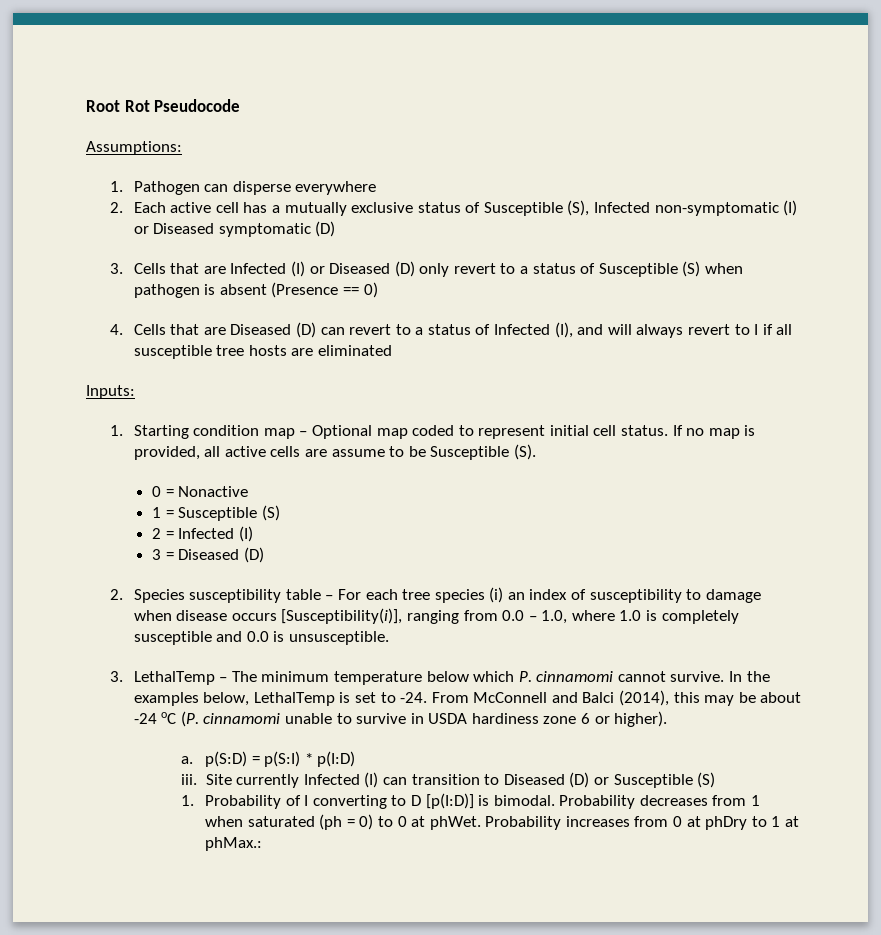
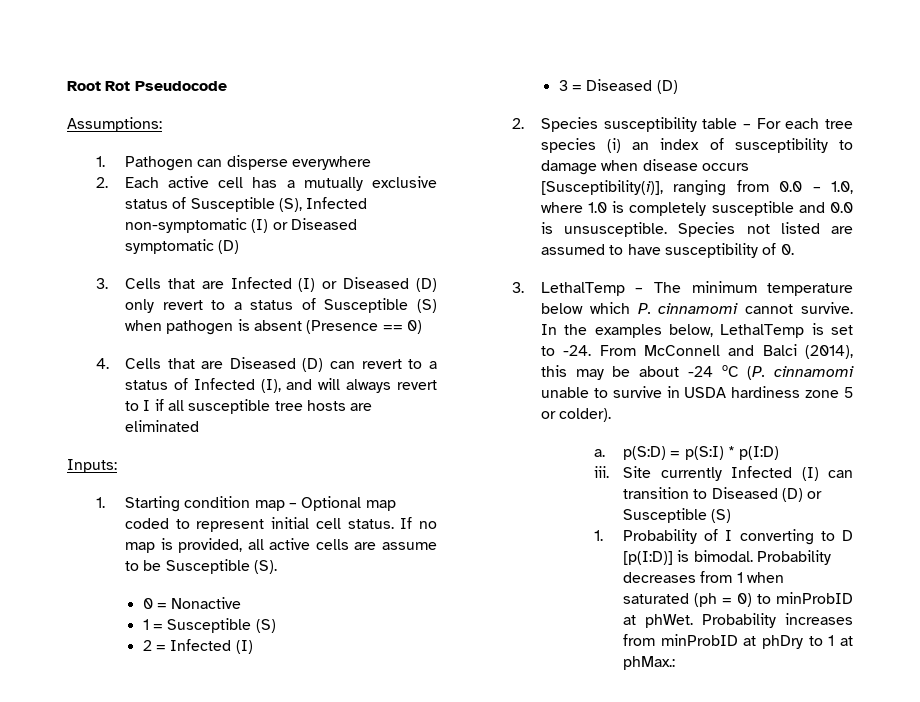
(389, 638) none -> [678,222,853,237] [540,243,794,258] Species not listed are assumed to have susceptibility of 0.
[581,711,668,727] 6 or higher). -> [844,387,853,398] [540,408,612,422] 5 or colder).
[397,816,407,827] 0 -> [776,592,853,604] minProbID
[673,816,683,827] 0 -> [660,634,738,646] minProbID

